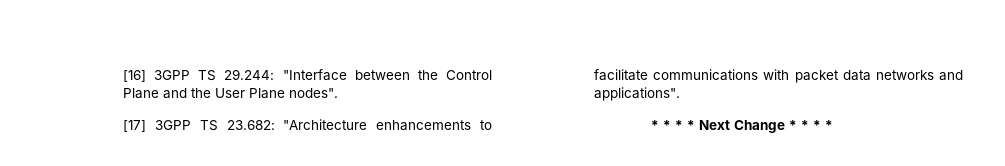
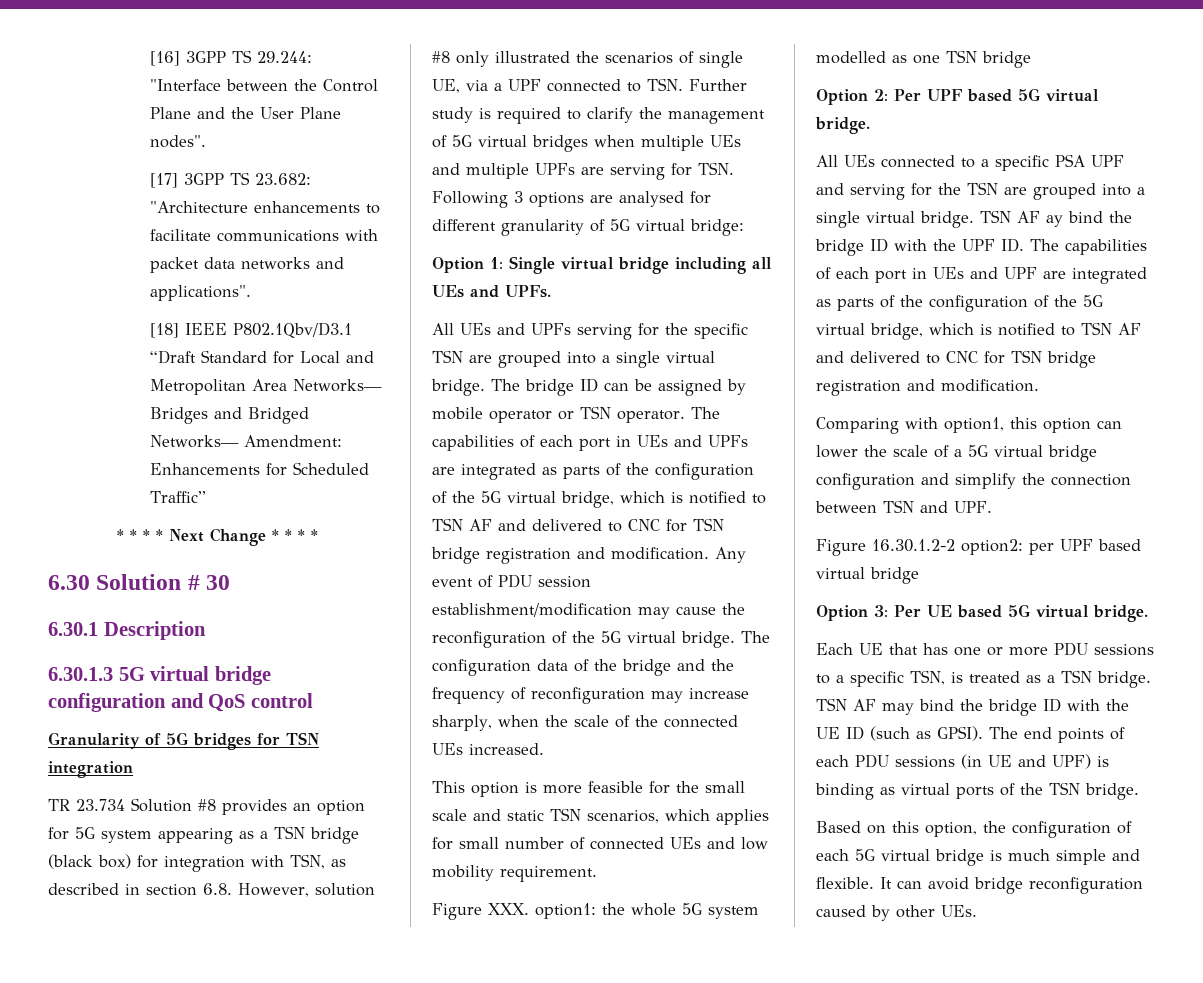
(681, 94) none -> [149,322,352,338] [149,350,374,364] [149,379,382,395] [149,407,309,424] [149,435,342,448] [149,462,369,476] [149,491,206,503] // [18] IEEE P802.1Qbv/D3.1 “Draft Standard for Local and Metropolitan Area Networks— Bridges and Bridged Networks— Amendment: Enhancements for Scheduled Traffic”
(833, 125) none -> [48,574,231,590] [48,621,206,640] [48,666,271,685] [48,693,313,712] [48,732,319,750] [48,761,133,778] [48,798,365,815] [48,826,359,844] [48,854,346,872] [48,883,375,897] [432,51,743,68] [432,78,747,93] [432,107,765,124] [432,135,741,152] [432,162,734,180] [432,191,711,208] [432,219,744,236] [432,256,772,274] [432,285,551,298] [432,323,748,340] [432,350,715,368] [431,378,746,396] [432,406,720,423] [432,435,748,451] [432,463,754,480] [432,491,766,508] [432,518,724,532] [431,547,746,564] [432,574,591,588] [432,603,745,619] [432,631,770,648] [432,659,734,676] [432,687,749,704] [432,715,738,731] [432,743,544,755] [432,781,745,797] [432,808,769,825] [432,837,768,850] [432,865,597,882] [432,903,759,920] [816,50,1031,68] [816,88,1099,105] [815,117,870,134] [816,154,1124,171] [816,182,1145,200] [816,210,1132,228] [815,238,1147,256] [816,267,1147,284] [816,295,1103,312] [816,322,1141,340] [816,350,1096,368] [816,379,1039,396] [816,417,1122,434] [816,445,1097,462] [816,473,1131,490] [815,500,992,513] [816,539,1141,556] [816,567,919,584] [816,604,1148,622] [816,642,1154,656] [816,670,1151,688] [816,698,1129,716] [816,726,1125,743] [816,754,1109,769] [815,782,1139,800] [816,821,1132,838] [816,849,1140,866] [816,877,1143,894] [816,905,977,921] // 6.30 Solution # 30 // 6.30.1 Description // 6.30.1.3 5G virtual bridge configuration and QoS control // Granularity of 5G bridges for TSN integration // TR 23.734 Solution #8 provides an option for 5G system appearing as a TSN bridge (black box) for integration with TSN, as described in section 6.8. However, solution #8 only illustrated the scenarios of single UE, via a UPF connected to TSN. Further study is required to clarify the management of 5G virtual bridges when multiple UEs and multiple UPFs are serving for TSN. Following 3 options are analysed for different granularity of 5G virtual bridge: // Option 1: Single virtual bridge including all UEs and UPFs. // All UEs and UPFs serving for the specific TSN are grouped into a single virtual bridge. The bridge ID can be assigned by mobile operator or TSN operator. The capabilities of each port in UEs and UPFs are integrated as parts of the configuration of the 5G virtual bridge, which is notified to TSN AF and delivered to CNC for TSN bridge registration and modification. Any event of PDU session establishment/modification may cause the reconfiguration of the 5G virtual bridge. The configuration data of the bridge and the frequency of reconfiguration may increase sharply, when the scale of the connected UEs increased. // This option is more feasible for the small scale and static TSN scenarios, which applies for small number of connected UEs and low mobility requirement. // Figure XXX. option1: the whole 5G system modelled as one TSN bridge // Option 2: Per UPF based 5G virtual bridge. // All UEs connected to a specific PSA UPF and serving for the TSN are grouped into a single virtual bridge. TSN AF ay bind the bridge ID with the UPF ID. The capabilities of each port in UEs and UPF are integrated as parts of the configuration of the 5G virtual bridge, which is notified to TSN AF and delivered to CNC for TSN bridge registration and modification. // Comparing with option1, this option can lower the scale of a 5G virtual bridge configuration and simplify the connection between TSN and UPF. // Figure 16.30.1.2-2 option2: per UPF based virtual bridge // Option 3: Per UE based 5G virtual bridge. // Each UE that has one or more PDU sessions to a specific TSN, is treated as a TSN bridge. TSN AF may bind the bridge ID with the UE ID (such as GPSI). The end points of each PDU sessions (in UE and UPF) is binding as virtual ports of the TSN bridge. // Based on this option, the configuration of each 5G virtual bridge is much simple and flexible. It can avoid bridge reconfiguration caused by other UEs.

